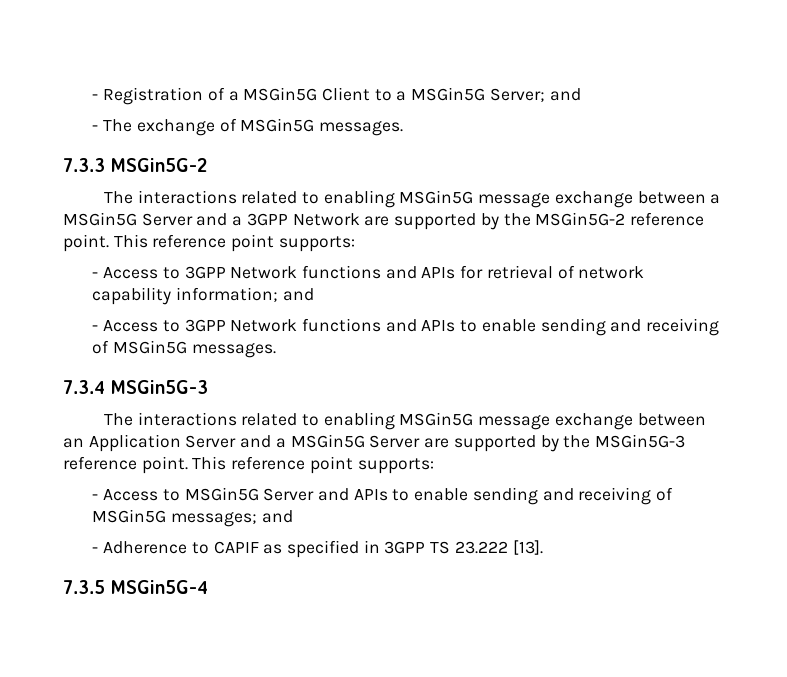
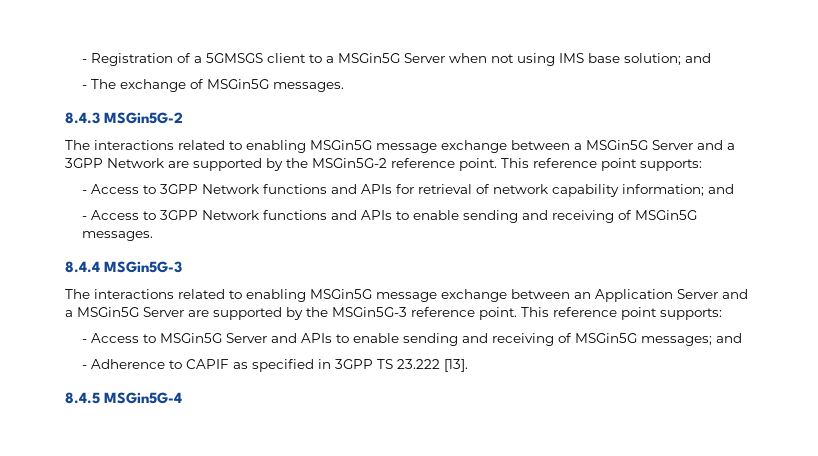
[243,87,370,101] MSGin5G Client -> [206,53,307,63] 5GMSGS client
[489,88,545,102] Server; -> [404,53,682,66] Server when not using IMS base solution;
[63,158,105,172] 7.3.3 -> [65,112,100,124] 8.4.3
[63,380,105,394] 7.3.4 -> [65,261,100,273] 8.4.4
[63,580,105,594] 7.3.5 -> [65,392,100,404] 8.4.5

